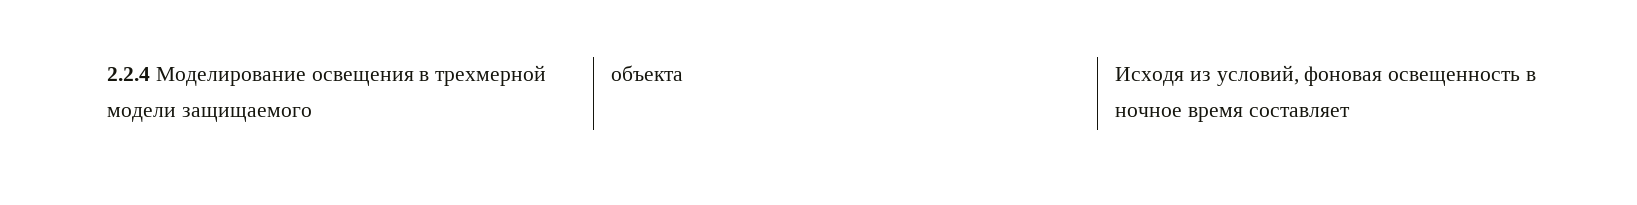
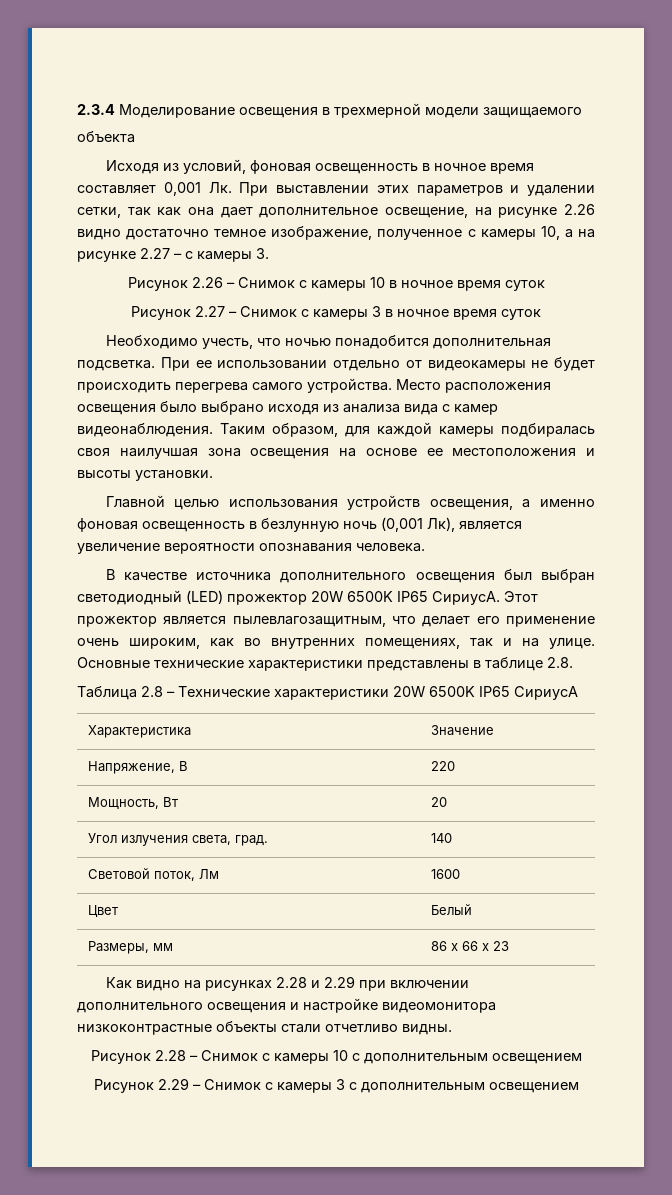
[107,67,150,81] 2.2.4 -> [77,104,115,115] 2.3.4
(1350, 112) none -> [163,182,595,196] [77,204,595,218] [77,226,595,240] [77,248,269,262] [127,277,545,291] [131,306,541,320] [105,335,551,349] [77,357,595,371] [77,378,551,393] [77,401,498,415] [77,422,595,437] [77,448,595,459] [77,470,213,481] [105,495,595,510] [77,517,522,532] [77,543,425,554] [105,569,596,583] [77,590,538,605] [77,616,595,627] [77,638,595,649] [77,657,573,671] [77,686,578,700] [88,725,192,738] [431,725,495,736] [88,761,189,774] [431,761,456,771] [88,797,179,810] [431,797,448,807] [88,833,269,846] [431,833,453,843] [88,868,220,881] [431,869,461,879] [88,905,119,918] [431,904,473,915] [88,941,174,954] [431,941,510,951] [105,976,469,991] [77,998,496,1013] [77,1021,452,1035] [90,1050,582,1064] [93,1078,579,1093] 0,001 Лк. При выставлении этих параметров и удалении сетки, так как она дает дополнительное освещение, на рисунке 2.26 видно достаточно темное изображение, полученное с камеры 10, а на рисунке 2.27 – с камеры 3. // Рисунок 2.26 – Снимок с камеры 10 в ночное время суток // Рисунок 2.27 – Снимок с камеры 3 в ночное время суток // Необходимо учесть, что ночью понадобится дополнительная подсветка. При ее использовании отдельно от видеокамеры не будет происходить перегрева самого устройства. Место расположения освещения было выбрано исходя из анализа вида с камер видеонаблюдения. Таким образом, для каждой камеры подбиралась своя наилучшая зона освещения на основе ее местоположения и высоты установки. // Главной целью использования устройств освещения, а именно фоновая освещенность в безлунную ночь (0,001 Лк), является увеличение вероятности опознавания человека. // В качестве источника дополнительного освещения был выбран светодиодный (LED) прожектор 20W 6500K IP65 СириусА. Этот прожектор является пылевлагозащитным, что делает его применение очень широким, как во внутренних помещениях, так и на улице. Основные технические характеристики представлены в таблице 2.8. // Таблица 2.8 – Технические характеристики 20W 6500K IP65 СириусА // Характеристика | Значение // Напряжение, В | 220 // Мощность, Вт | 20 // Угол излучения света, град. | 140 // Световой поток, Лм | 1600 // Цвет | Белый // Размеры, мм | 86 x 66 x 23 // Как видно на рисунках 2.28 и 2.29 при включении дополнительного освещения и настройке видеомонитора низкоконтрастные объекты стали отчетливо видны. // Рисунок 2.28 – Снимок с камеры 10 с дополнительным освещением // Рисунок 2.29 – Снимок с камеры 3 с дополнительным освещением

